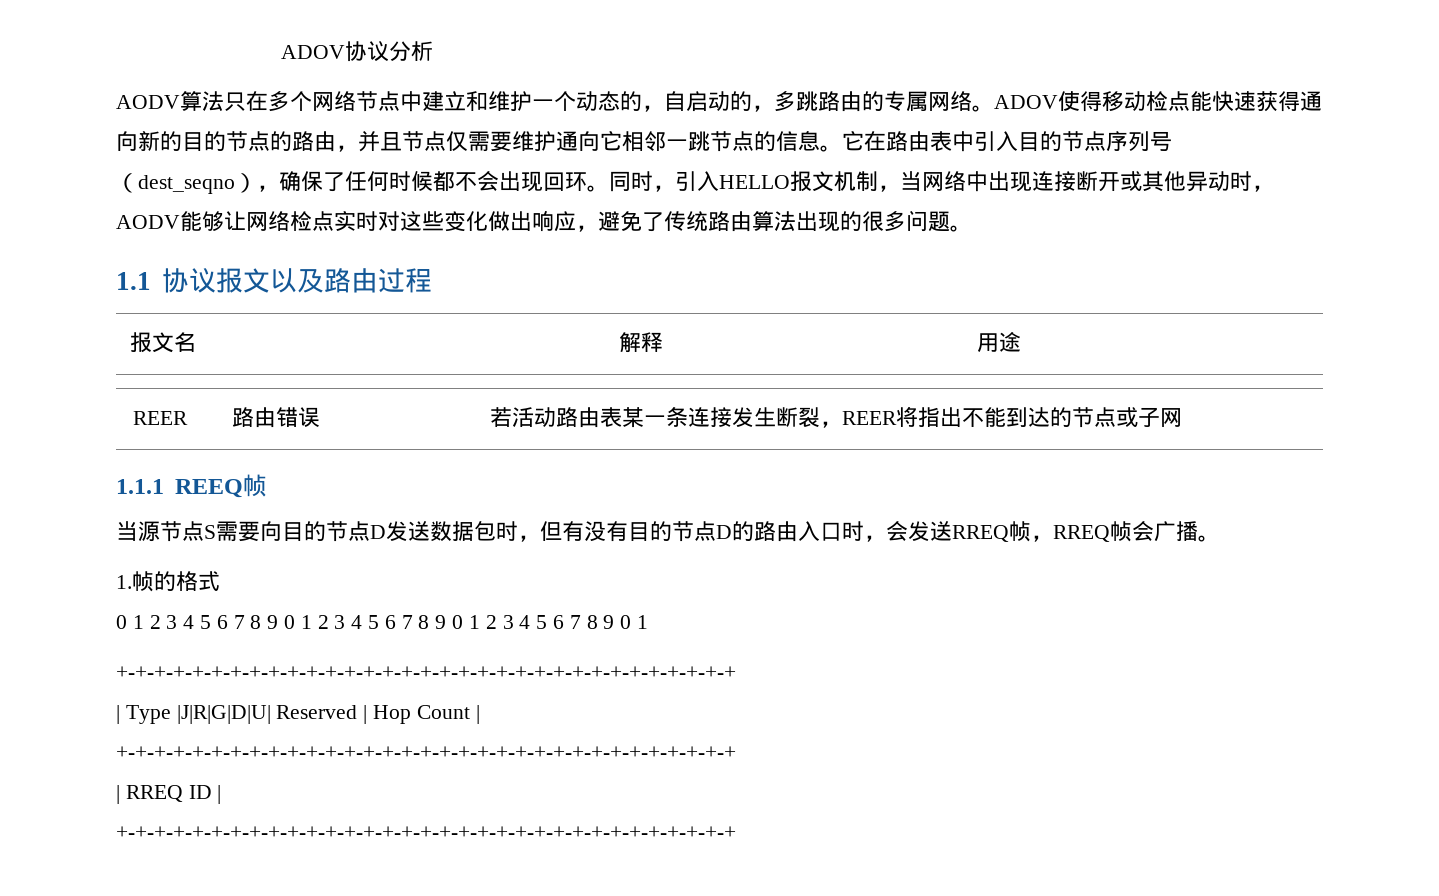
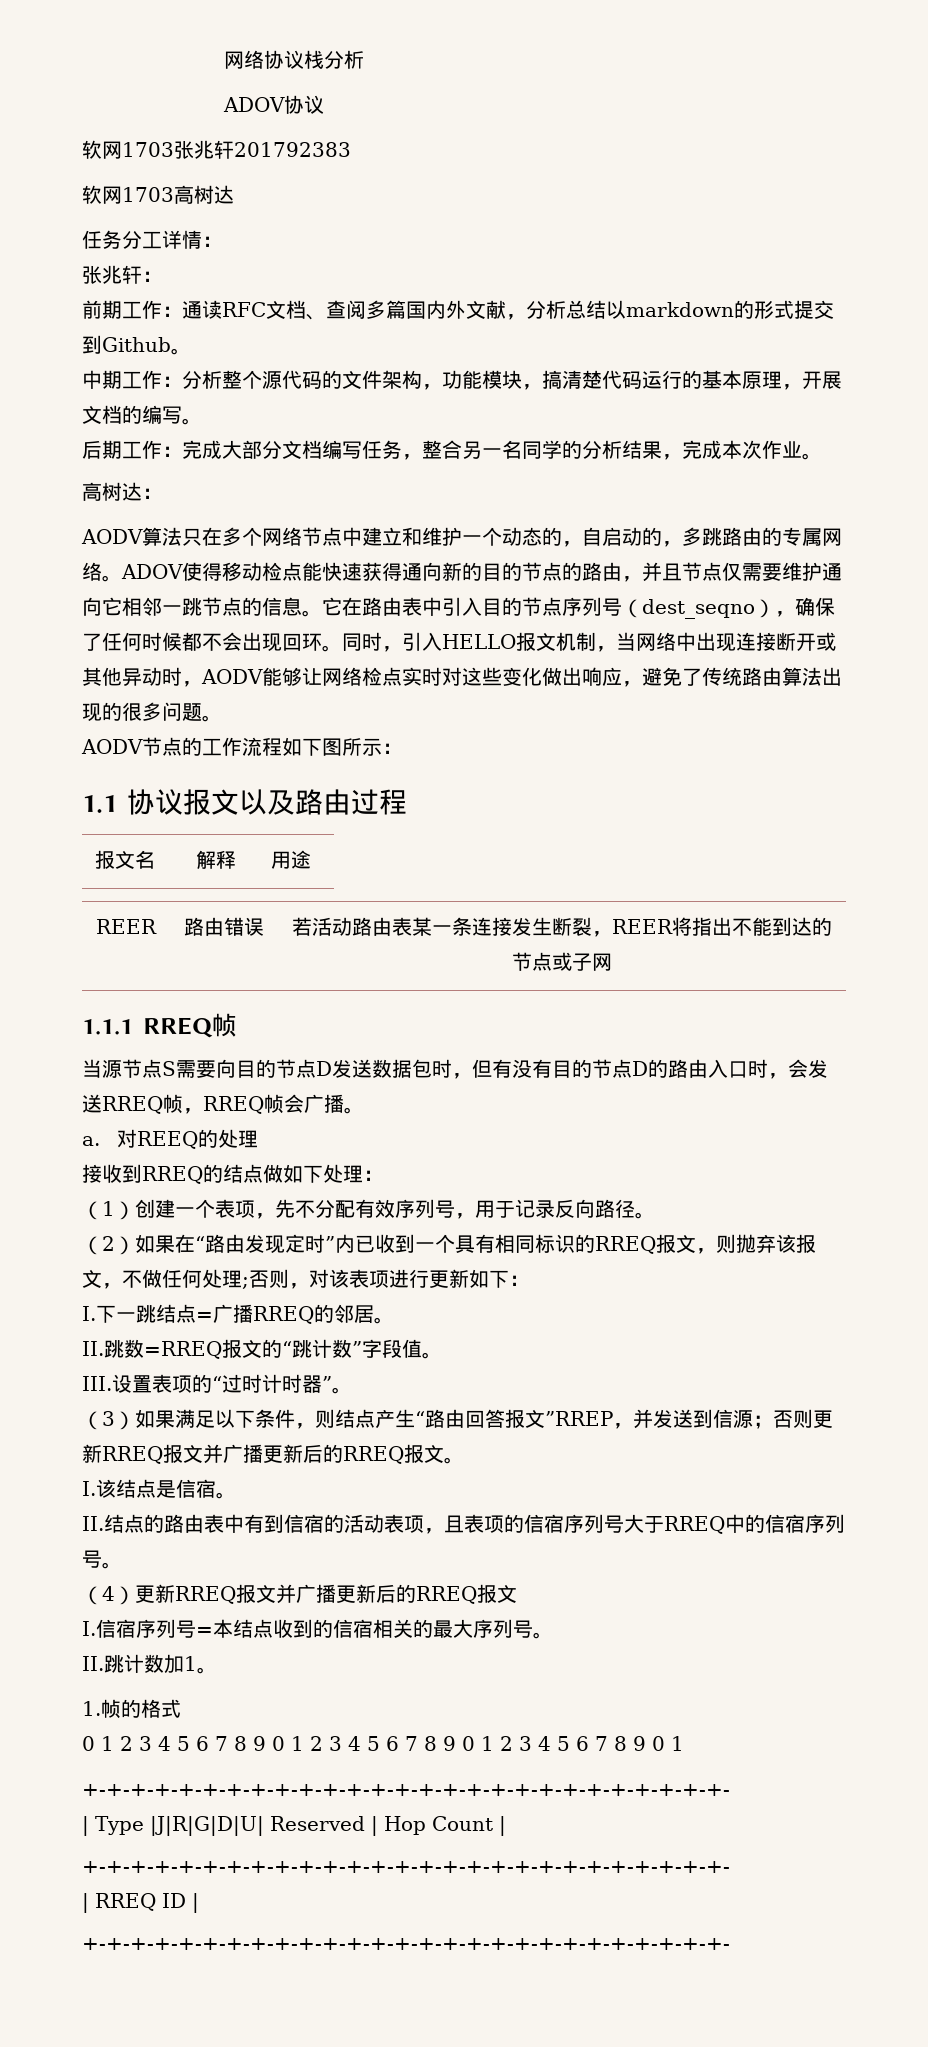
(281, 52) none -> [223,50,364,69] 网络协议栈分析 //
[389,41,434,61] 分析 -> [82,140,351,159] [82,185,234,204] [82,230,222,249] [82,265,162,284] [82,300,834,320] [82,335,191,355] [82,370,842,390] [82,405,202,425] [82,440,822,460] [82,482,162,501] // 软网1703张兆轩201792383 // 软网1703高树达 // 任务分工详情： // 张兆轩： // 前期工作：通读RFC文档、查阅多篇国内外文献，分析总结以markdown的形式提交到Github。 // 中期工作：分析整个源代码的文件架构，功能模块，搞清楚代码运行的基本原理，开展文档的编写。 // 后期工作：完成大部分文档编写任务，整合另一名同学的分析结果，完成本次作业。 // 高树达：
(972, 228) none -> [81,737,402,756] // AODV节点的工作流程如下图所示：
[174,479,243,498] REEQ -> [143,1017,213,1038] RREQ
(1220, 538) none -> [82,1129,259,1149] [82,1164,383,1184] [82,1199,655,1220] [82,1234,816,1255] [82,1269,529,1289] [82,1304,394,1324] [82,1339,442,1359] [82,1374,352,1394] [82,1409,833,1430] [82,1444,464,1464] [82,1479,236,1499] [82,1514,845,1534] [82,1550,122,1569] [82,1584,517,1605] [82,1619,553,1639] [82,1654,217,1674] // a.对REEQ的处理 // 接收到RREQ的结点做如下处理： // （1）创建一个表项，先不分配有效序列号，用于记录反向路径。 // （2）如果在“路由发现定时”内已收到一个具有相同标识的RREQ报文，则抛弃该报文，不做任何处理;否则，对该表项进行更新如下： // I.下一跳结点=广播RREQ的邻居。 // II.跳数=RREQ报文的“跳计数”字段值。 // III.设置表项的“过时计时器”。 // （3）如果满足以下条件，则结点产生“路由回答报文”RREP，并发送到信源；否则更新RREQ报文并广播更新后的RREQ报文。 // I.该结点是信宿。 // II.结点的路由表中有到信宿的活动表项，且表项的信宿序列号大于RREQ中的信宿序列号。 // （4）更新RREQ报文并广播更新后的RREQ报文 // I.信宿序列号=本结点收到的信宿相关的最大序列号。 // II.跳计数加1。
[116,666,736,679] +-+-+-+-+-+-+-+-+-+-+-+-+-+-+-+-+-+-+-+-+-+-+-+-+-+-+-+-+-+-+-+-+ -> [82,1784,730,1796] +-+-+-+-+-+-+-+-+-+-+-+-+-+-+-+-+-+-+-+-+-+-+-+-+-+-+-
[116,746,736,759] +-+-+-+-+-+-+-+-+-+-+-+-+-+-+-+-+-+-+-+-+-+-+-+-+-+-+-+-+-+-+-+-+ -> [82,1861,730,1873] +-+-+-+-+-+-+-+-+-+-+-+-+-+-+-+-+-+-+-+-+-+-+-+-+-+-+-
[116,826,736,839] +-+-+-+-+-+-+-+-+-+-+-+-+-+-+-+-+-+-+-+-+-+-+-+-+-+-+-+-+-+-+-+-+ -> [82,1938,730,1950] +-+-+-+-+-+-+-+-+-+-+-+-+-+-+-+-+-+-+-+-+-+-+-+-+-+-+-

